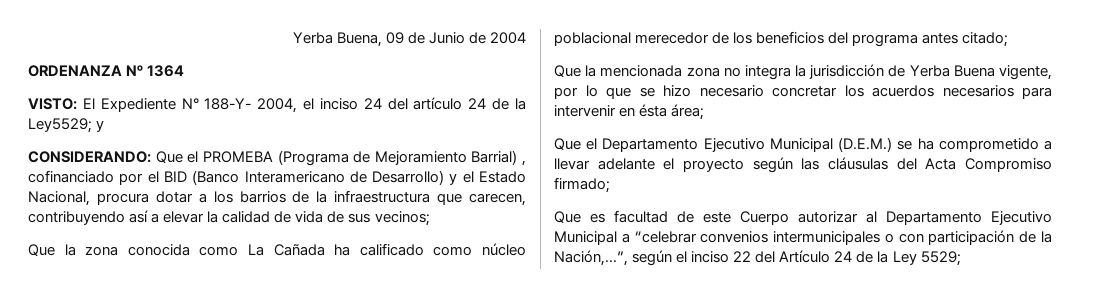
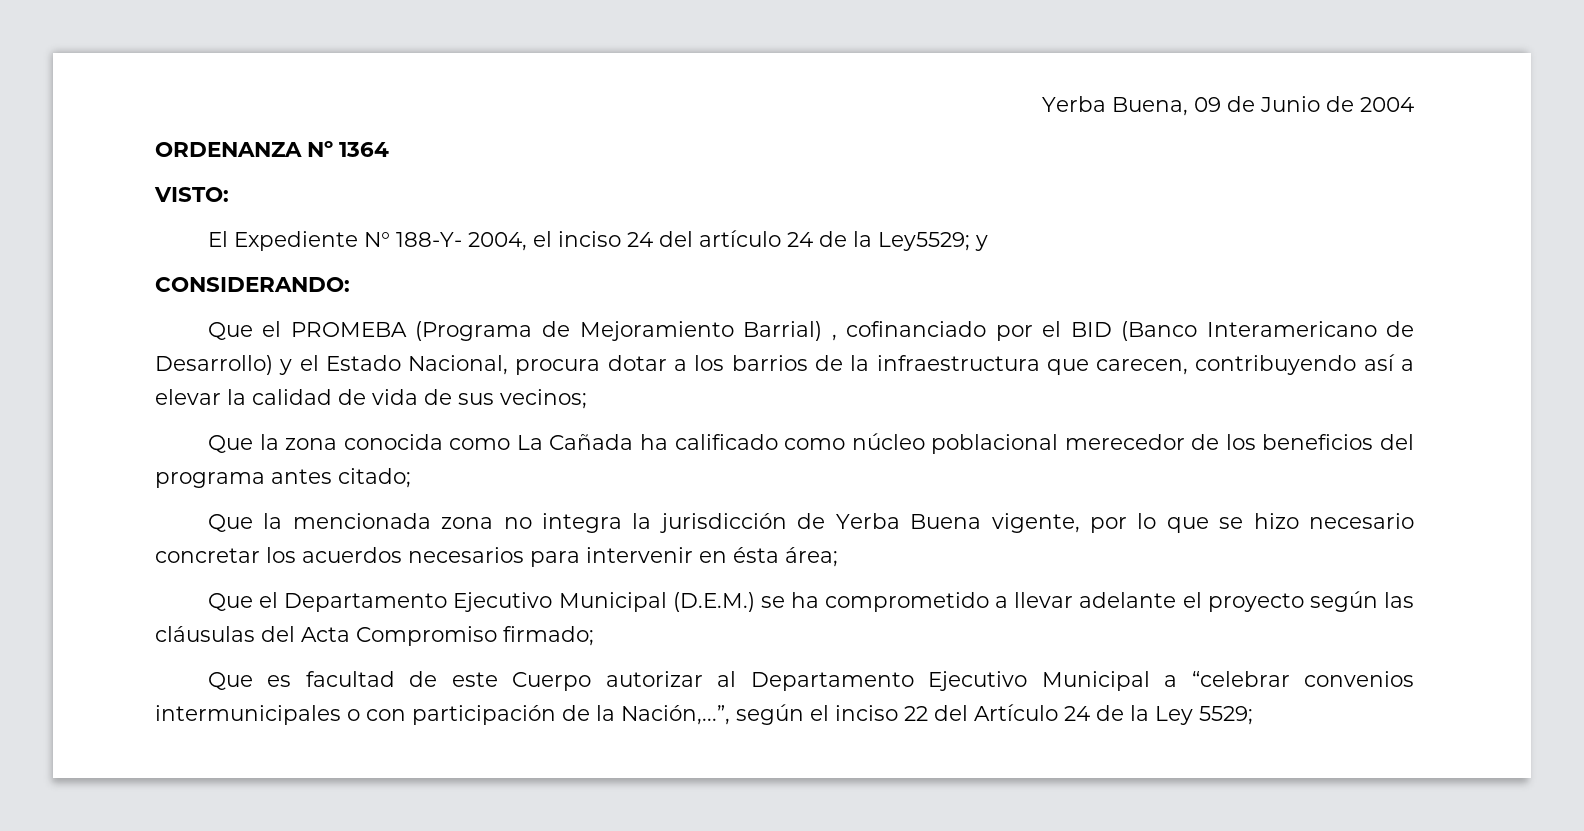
(77, 104) none -> (229, 194) //
(151, 157) none -> (350, 284) //

